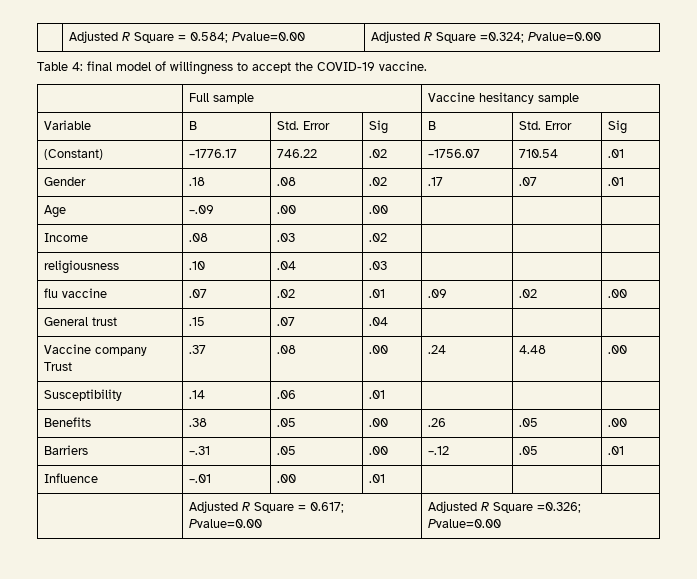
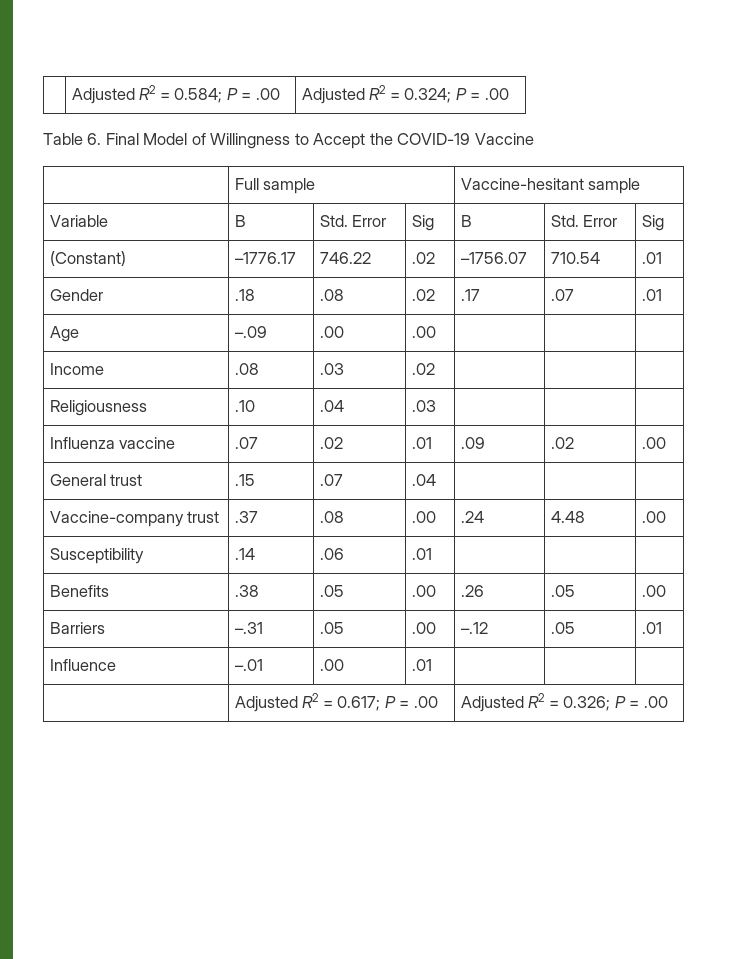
[69,31,306,43] [371,31,602,43] [37,61,291,75] | Adjusted R Square = 0.584; Pvalue=0.00 | Adjusted R Square =0.324; Pvalue=0.00 // Table 4: final model of willingness to accept -> [71,85,280,104] [301,85,509,104] [43,133,366,149] | Adjusted R2 = 0.584; P = .00 | Adjusted R2 = 0.324; P = .00 // Table 6. Final Model of Willingness to Accept
[379,61,427,71] vaccine. -> [474,133,534,145] Vaccine
[428,92,535,104] Vaccine hesitancy -> [460,178,584,190] Vaccine-hesitant
[44,260,120,274] religiousness -> [49,400,147,416] Religiousness
[44,288,59,298] flu -> [49,437,115,449] Influenza
[44,344,148,356] [44,362,73,371] Vaccine company Trust -> [49,511,220,527] Vaccine-company trust
[242,502,345,513] [189,519,263,528] [428,501,582,513] [428,519,502,528] R Square = 0.617; Pvalue=0.00 | Adjusted R Square =0.326; Pvalue=0.00 -> [302,693,438,711] [460,693,668,712] R2 = 0.617; P = .00 | Adjusted R2 = 0.326; P = .00

